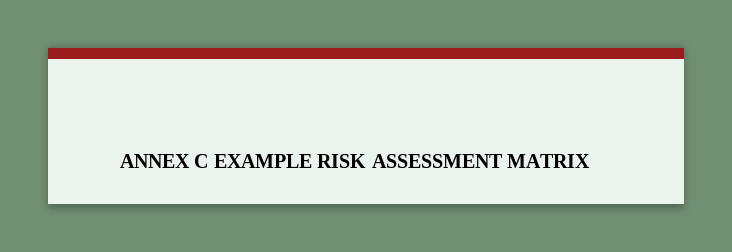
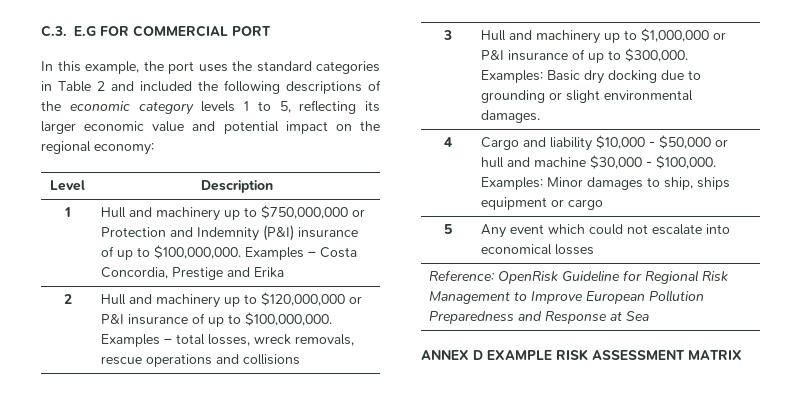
[120,154,209,168] ANNEX C -> [41,25,271,37] [41,61,380,74] [41,80,381,94] [41,100,380,115] [41,121,380,134] [41,141,154,155] [50,180,85,191] [200,180,273,193] [63,207,71,217] [101,205,366,221] [101,225,359,241] [101,245,358,260] [101,267,285,280] [63,294,72,304] [101,292,363,308] [101,312,333,327] [101,334,355,347] [101,354,301,367] [442,30,452,40] [481,28,727,44] [481,48,689,63] [481,70,702,84] [481,90,694,103] [481,110,541,123] [443,137,452,147] [481,135,729,151] [481,155,717,169] [481,177,731,190] [481,197,604,210] [443,224,452,234] [481,224,731,238] [481,244,595,255] [429,270,729,284] [429,290,705,304] [429,311,650,324] [421,350,483,360] C.3. E.G FOR COMMERCIAL PORT // In this example, the port uses the standard categories in Table 2 and included the following descriptions of the economic category levels 1 to 5, reflecting its larger economic value and potential impact on the regional economy: // Level | Description // 1 | Hull and machinery up to $750,000,000 or Protection and Indemnity (P&I) insurance of up to $100,000,000. Examples – Costa Concordia, Prestige and Erika // 2 | Hull and machinery up to $120,000,000 or P&I insurance of up to $100,000,000. Examples – total losses, wreck removals, rescue operations and collisions // 3 | Hull and machinery up to $1,000,000 or P&I insurance of up to $300,000. Examples: Basic dry docking due to grounding or slight environmental damages. // 4 | Cargo and liability $10,000 - $50,000 or hull and machine $30,000 - $100,000. Examples: Minor damages to ship, ships equipment or cargo // 5 | Any event which could not escalate into economical losses // Reference: OpenRisk Guideline for Regional Risk Management to Improve European Pollution Preparedness and Response at Sea // ANNEX D

